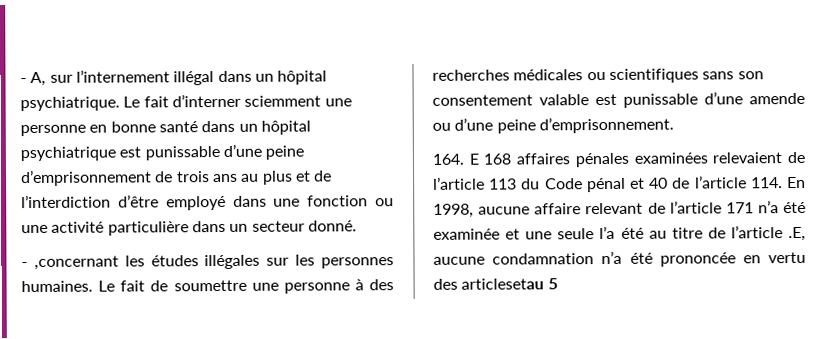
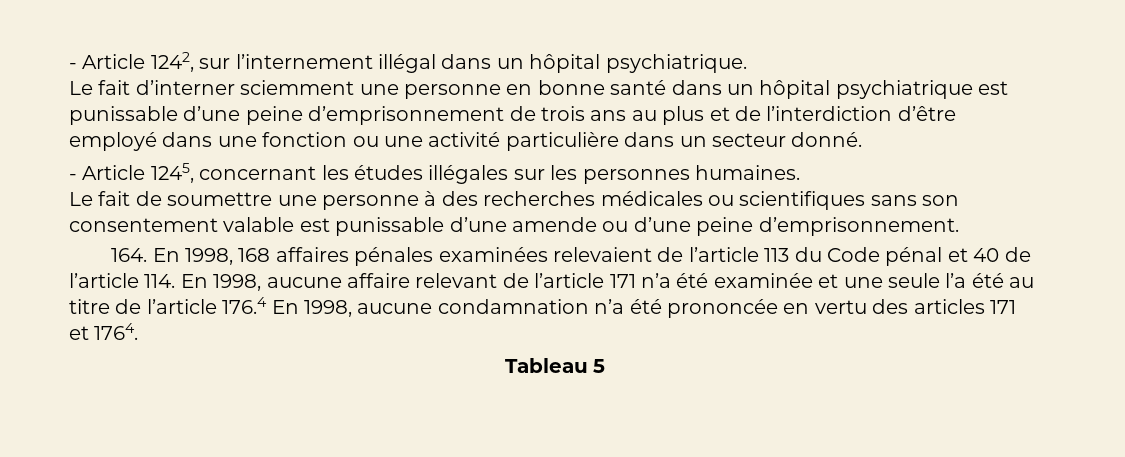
[20,71,47,87] - A, -> [69,52,194,72] - Article 1242,
(120, 104) none -> (747, 63) //
[33,255,119,270] ,concernant -> [82,163,317,183] Article 1245, concernant
(93, 286) none -> (800, 172) //
[468,153,479,165] E -> [152,248,233,265] En 1998,
[788,226,806,242] .E, -> [222,297,352,317] 176.4 En 1998,
[461,278,545,290] articlesetau -> [913,299,1016,314] [69,323,139,340] [504,358,588,373] articles 171 et 1764. // Tableau

